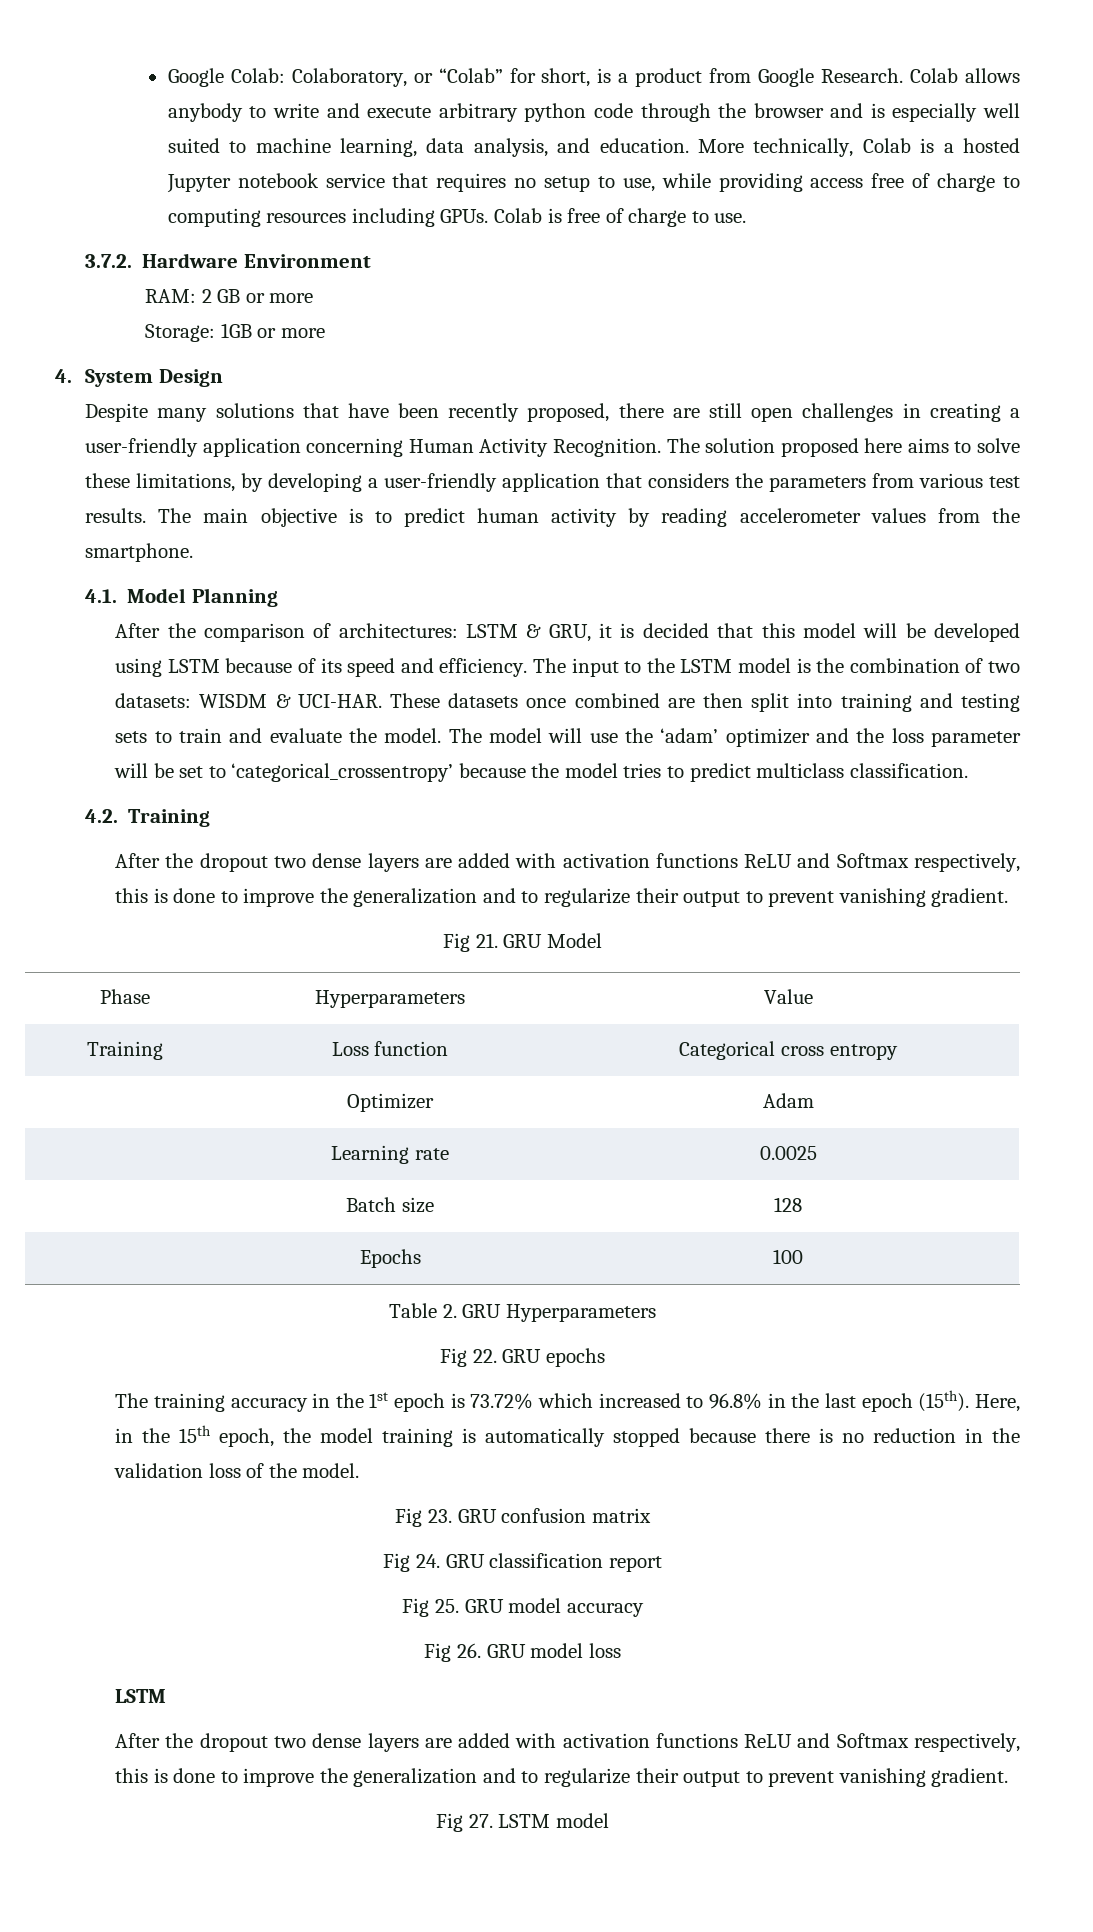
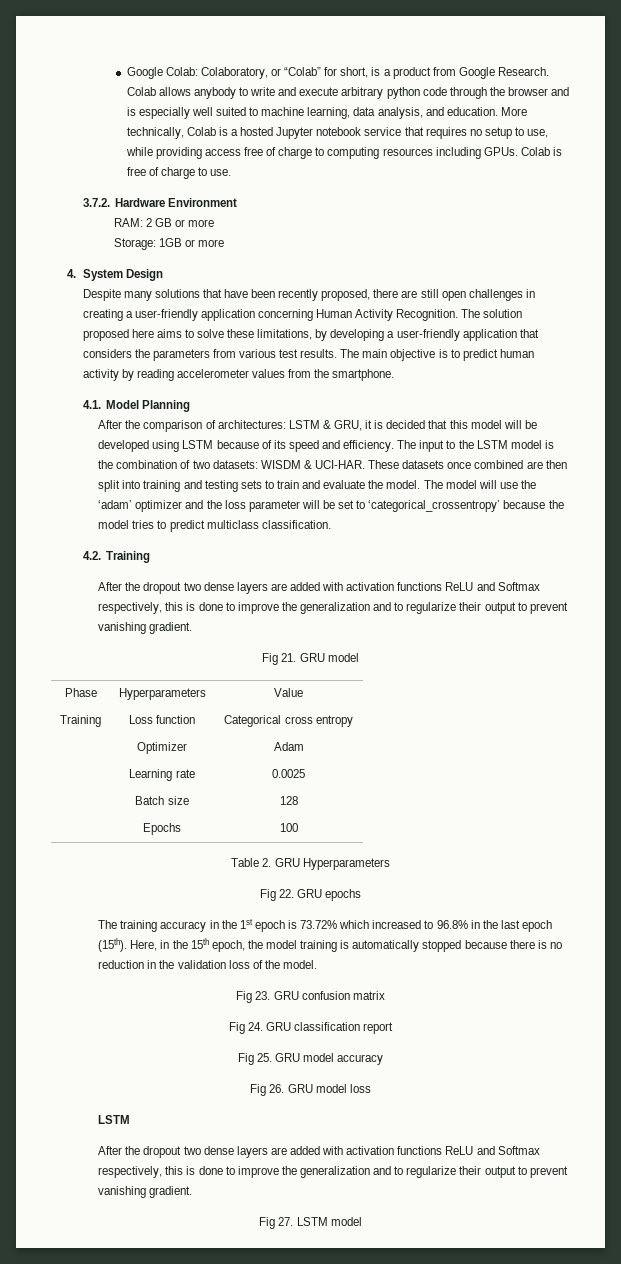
[546,933,602,948] Model -> [327,653,359,662] model

